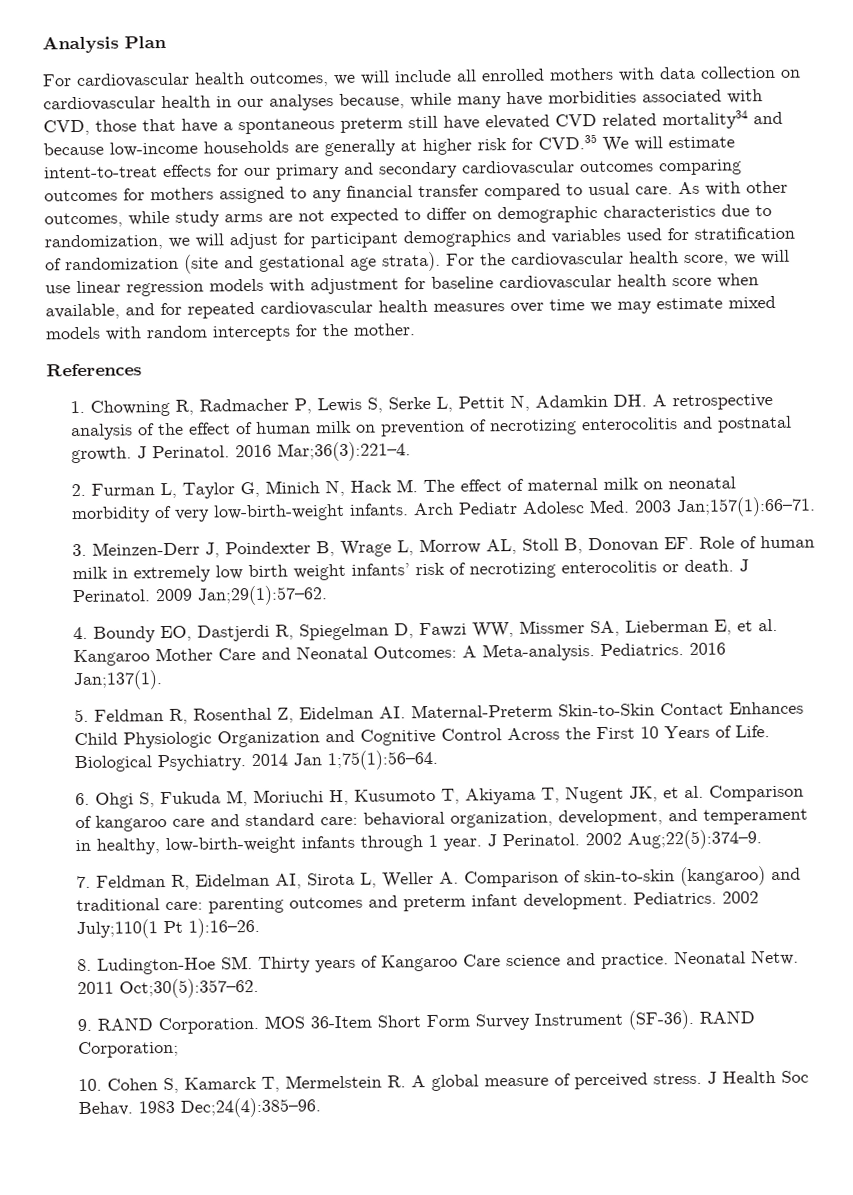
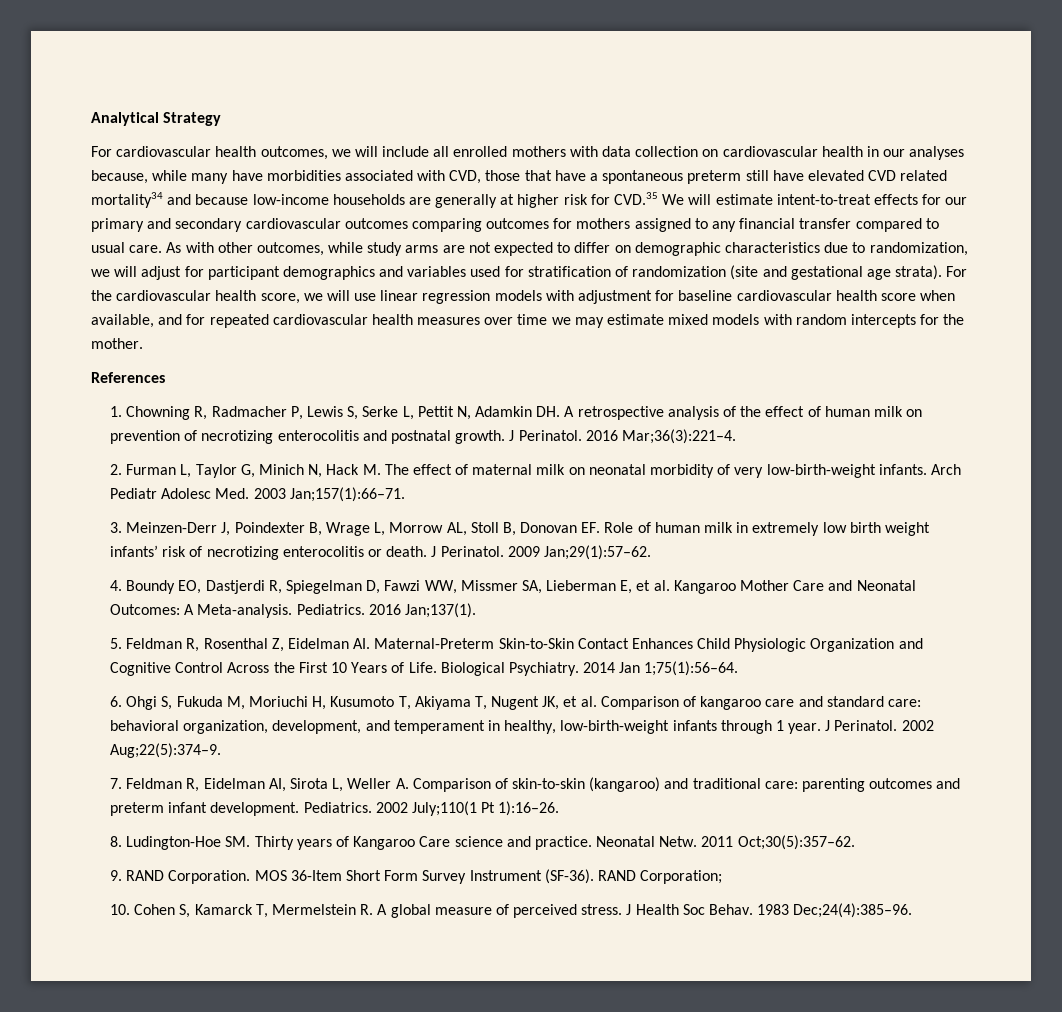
[42,35,167,54] Analysis Plan -> [91,112,222,126] Analytical Strategy

